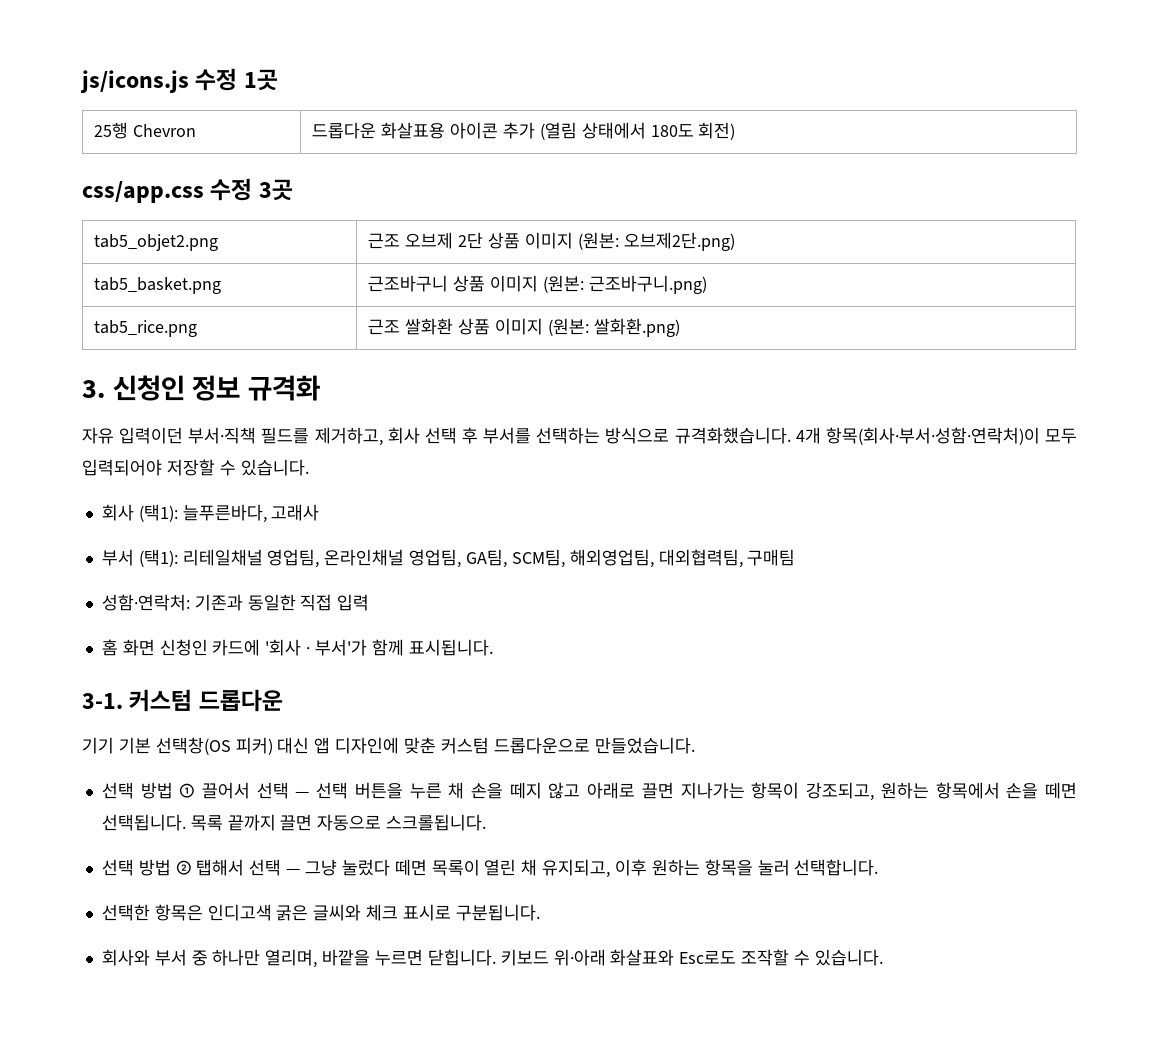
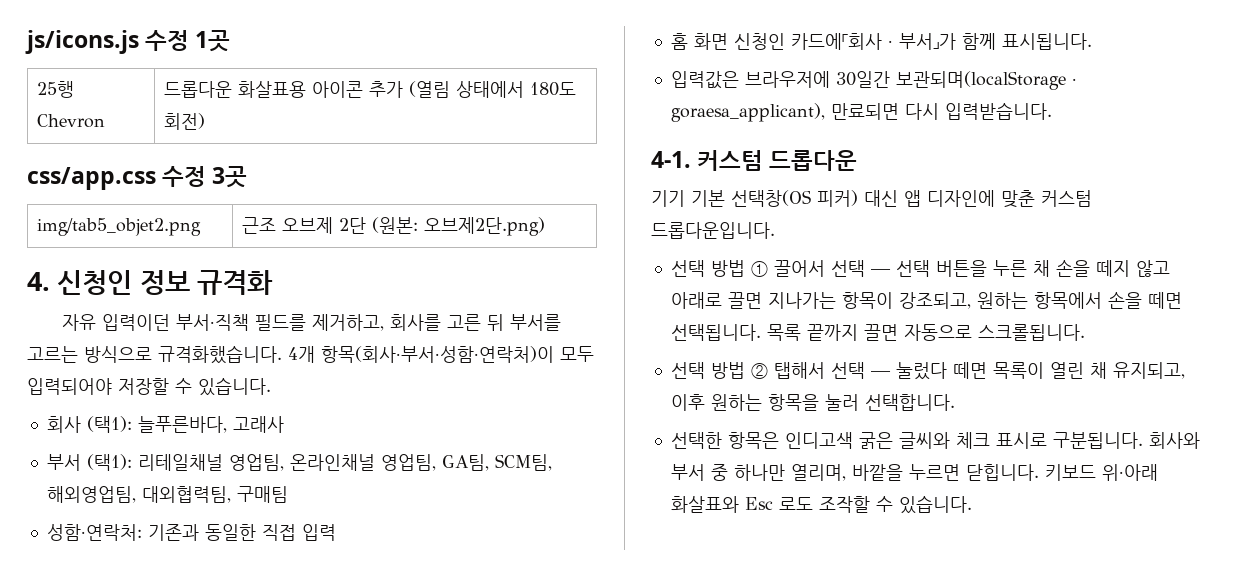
[94,234,219,251] tab5_objet2.png -> [37,218,202,236] img/tab5_objet2.png
[487,232,573,249] 상품 이미지 -> (367, 225) none
[94,277,222,294] [368,275,707,294] [94,320,198,337] [368,318,680,337] [82,380,105,398] // tab5_basket.png | 근조바구니 상품 이미지 (원본: 근조바구니.png) // tab5_rice.png | 근조 쌀화환 상품 이미지 (원본: 쌀화환.png) // 3. -> [27,272,50,291] // 4.
[387,427,601,444] 회사 선택 후 부서를 선택하는 -> [389,314,561,331] [27,346,78,363] 회사를 고른 뒤 부서를 고르는
[265,639,493,656] [82,693,123,709] '회사 · 부서'가 함께 표시됩니다. // 3-1. -> [841,33,1092,50] [670,71,1077,90] [670,102,1052,122] [651,151,691,168] 「회사 · 부서」가 함께 표시됩니다. // 입력값은 브라우저에 30일간 보관되며(localStorage · goraesa_applicant), 만료되면 다시 입력받습니다. // 4-1.
[493,737,695,754] 드롭다운으로 만들었습니다. -> [651,222,775,239] 드롭다운입니다.
[304,859,337,876] 그냥 -> (891, 373) none
(540, 912) // -> (1143, 440) none
[679,950,737,964] Esc로도 -> [744,497,813,510] Esc 로도

